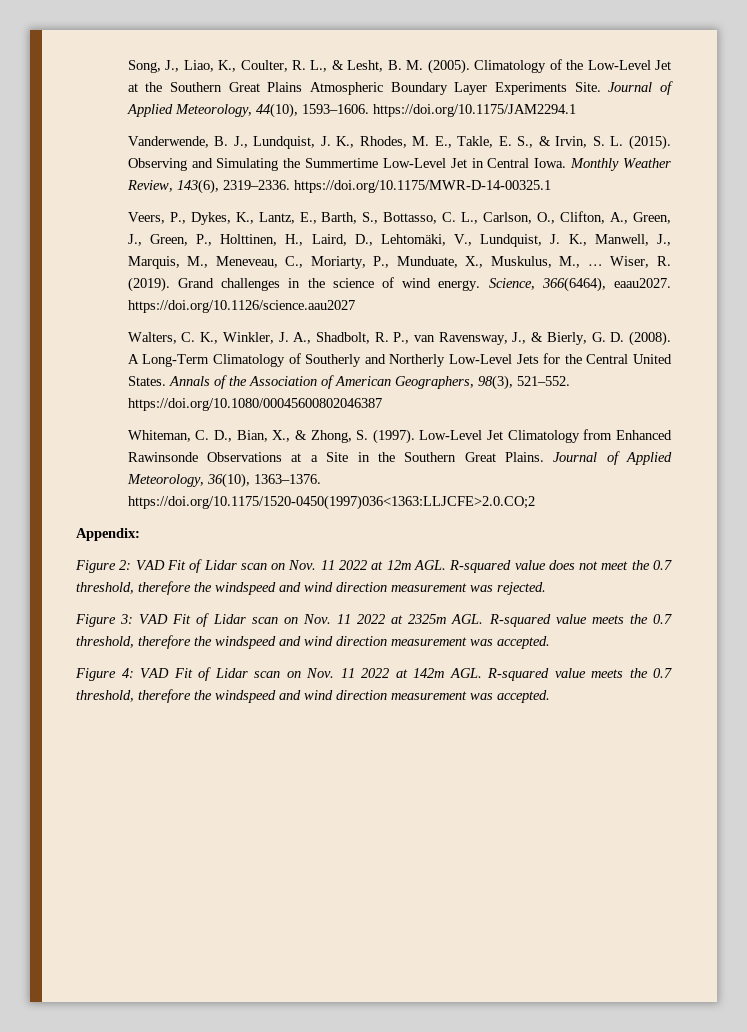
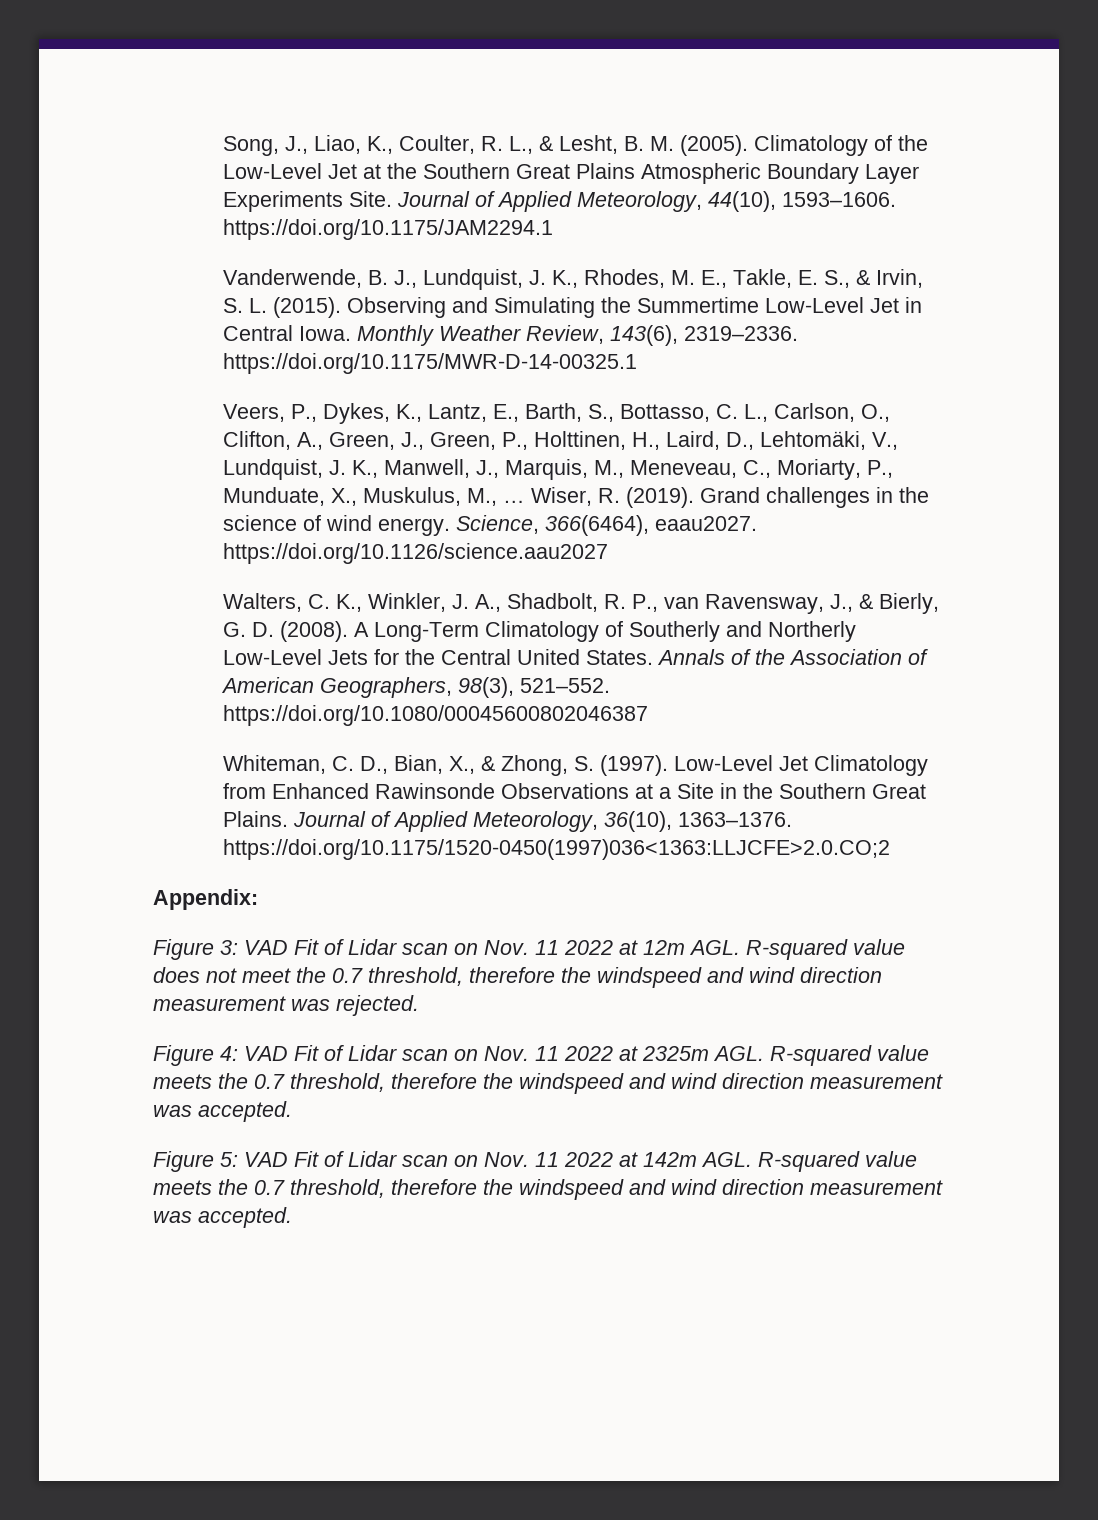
[119,560,132,570] 2: -> [220,940,238,955] 3:
[120,614,134,624] 3: -> [220,1046,238,1061] 4:
[121,668,134,678] 4: -> [220,1152,238,1167] 5:

